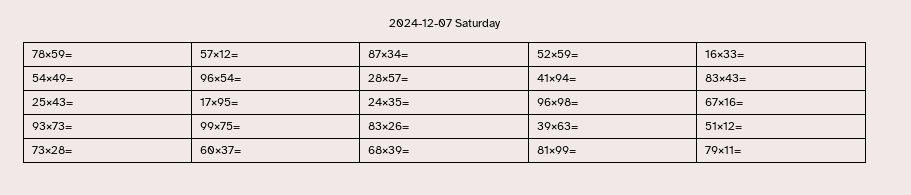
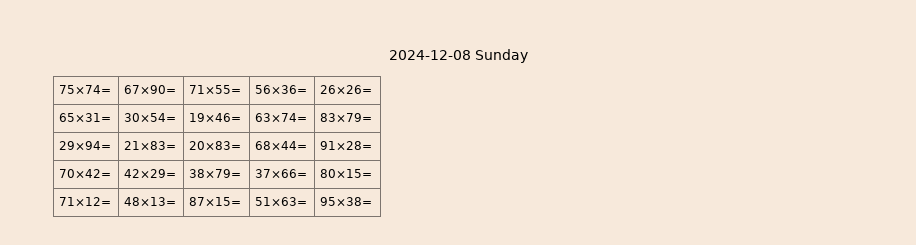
[388,19,502,29] [31,50,72,58] [199,50,238,58] [367,50,408,58] [536,50,578,58] [704,50,744,58] [31,74,73,82] [199,74,241,82] [367,74,408,82] [536,74,576,82] [704,74,746,82] [31,98,73,106] [199,98,238,106] [367,98,409,106] [536,98,578,106] [704,98,743,106] [31,122,72,130] [199,122,240,130] [367,122,409,130] [536,122,578,130] [704,122,742,130] [31,146,72,154] [199,146,241,154] [367,146,409,154] [536,146,576,154] [704,146,741,154] 2024-12-07 Saturday // 78×59= | 57×12= | 87×34= | 52×59= | 16×33= // 54×49= | 96×54= | 28×57= | 41×94= | 83×43= // 25×43= | 17×95= | 24×35= | 96×98= | 67×16= // 93×73= | 99×75= | 83×26= | 39×63= | 51×12= // 73×28= | 60×37= | 68×39= | 81×99= | 79×11= -> [388,49,528,63] [59,85,112,94] [124,85,177,94] [189,85,242,94] [255,85,308,94] [320,85,373,94] [59,113,112,122] [124,113,177,122] [189,113,242,122] [255,113,308,122] [320,113,373,122] [59,141,112,150] [124,141,177,150] [189,141,242,150] [255,141,308,150] [320,141,373,150] [59,169,112,178] [124,169,177,178] [189,169,242,178] [255,169,308,178] [320,169,373,178] [59,197,112,206] [124,197,177,206] [189,197,242,206] [255,197,308,206] [320,197,373,206] 2024-12-08 Sunday // 75×74= | 67×90= | 71×55= | 56×36= | 26×26= // 65×31= | 30×54= | 19×46= | 63×74= | 83×79= // 29×94= | 21×83= | 20×83= | 68×44= | 91×28= // 70×42= | 42×29= | 38×79= | 37×66= | 80×15= // 71×12= | 48×13= | 87×15= | 51×63= | 95×38=

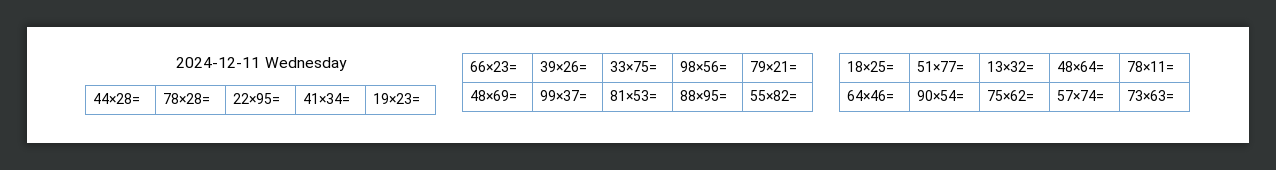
[388,49,528,63] [59,85,112,94] [124,85,177,94] [189,85,242,94] [255,85,308,94] [320,85,373,94] [59,113,112,122] [124,113,177,122] [189,113,242,122] [255,113,308,122] [320,113,373,122] [59,141,112,150] [124,141,177,150] [189,141,242,150] [255,141,308,150] [320,141,373,150] [59,169,112,178] [124,169,177,178] [189,169,242,178] [255,169,308,178] [320,169,373,178] [59,197,112,206] [124,197,177,206] [189,197,242,206] [255,197,308,206] [320,197,373,206] 2024-12-08 Sunday // 75×74= | 67×90= | 71×55= | 56×36= | 26×26= // 65×31= | 30×54= | 19×46= | 63×74= | 83×79= // 29×94= | 21×83= | 20×83= | 68×44= | 91×28= // 70×42= | 42×29= | 38×79= | 37×66= | 80×15= // 71×12= | 48×13= | 87×15= | 51×63= | 95×38= -> [176,57,347,71] [92,93,140,104] [162,93,210,104] [232,93,280,104] [302,93,350,104] [372,93,420,104] [469,61,517,72] [539,61,587,72] [609,61,657,72] [679,61,727,72] [749,61,797,72] [469,90,517,101] [539,90,587,101] [609,90,657,101] [679,90,727,101] [749,90,797,101] [846,61,894,72] [916,61,964,72] [986,61,1034,72] [1056,61,1104,72] [1126,61,1174,72] [846,90,894,101] [916,90,964,101] [986,90,1034,101] [1056,90,1104,101] [1126,90,1174,101] 2024-12-11 Wednesday // 44×28= | 78×28= | 22×95= | 41×34= | 19×23= // 66×23= | 39×26= | 33×75= | 98×56= | 79×21= // 48×69= | 99×37= | 81×53= | 88×95= | 55×82= // 18×25= | 51×77= | 13×32= | 48×64= | 78×11= // 64×46= | 90×54= | 75×62= | 57×74= | 73×63=

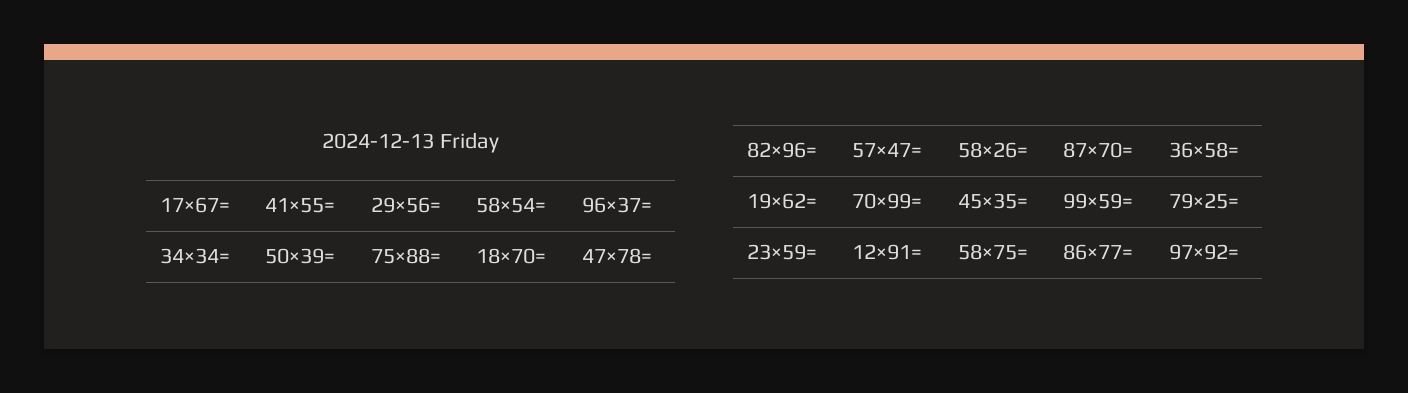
[176,57,347,71] [92,93,140,104] [162,93,210,104] [232,93,280,104] [302,93,350,104] [372,93,420,104] [469,61,517,72] [539,61,587,72] [609,61,657,72] [679,61,727,72] [749,61,797,72] [469,90,517,101] [539,90,587,101] [609,90,657,101] [679,90,727,101] [749,90,797,101] [846,61,894,72] [916,61,964,72] [986,61,1034,72] [1056,61,1104,72] [1126,61,1174,72] [846,90,894,101] [916,90,964,101] [986,90,1034,101] [1056,90,1104,101] [1126,90,1174,101] 2024-12-11 Wednesday // 44×28= | 78×28= | 22×95= | 41×34= | 19×23= // 66×23= | 39×26= | 33×75= | 98×56= | 79×21= // 48×69= | 99×37= | 81×53= | 88×95= | 55×82= // 18×25= | 51×77= | 13×32= | 48×64= | 78×11= // 64×46= | 90×54= | 75×62= | 57×74= | 73×63= -> [322,132,499,153] [159,197,230,213] [264,198,335,213] [370,197,441,213] [475,197,546,213] [581,197,652,213] [159,248,230,264] [264,248,335,264] [370,248,441,264] [475,248,546,264] [581,248,652,264] [746,142,817,158] [851,143,922,158] [957,142,1028,158] [1062,142,1133,158] [1168,142,1239,158] [746,193,817,209] [851,193,922,209] [957,193,1028,209] [1062,193,1133,209] [1168,193,1239,209] [746,244,817,260] [851,244,922,260] [957,244,1028,260] [1062,244,1133,260] [1168,244,1239,260] 2024-12-13 Friday // 17×67= | 41×55= | 29×56= | 58×54= | 96×37= // 34×34= | 50×39= | 75×88= | 18×70= | 47×78= // 82×96= | 57×47= | 58×26= | 87×70= | 36×58= // 19×62= | 70×99= | 45×35= | 99×59= | 79×25= // 23×59= | 12×91= | 58×75= | 86×77= | 97×92=

